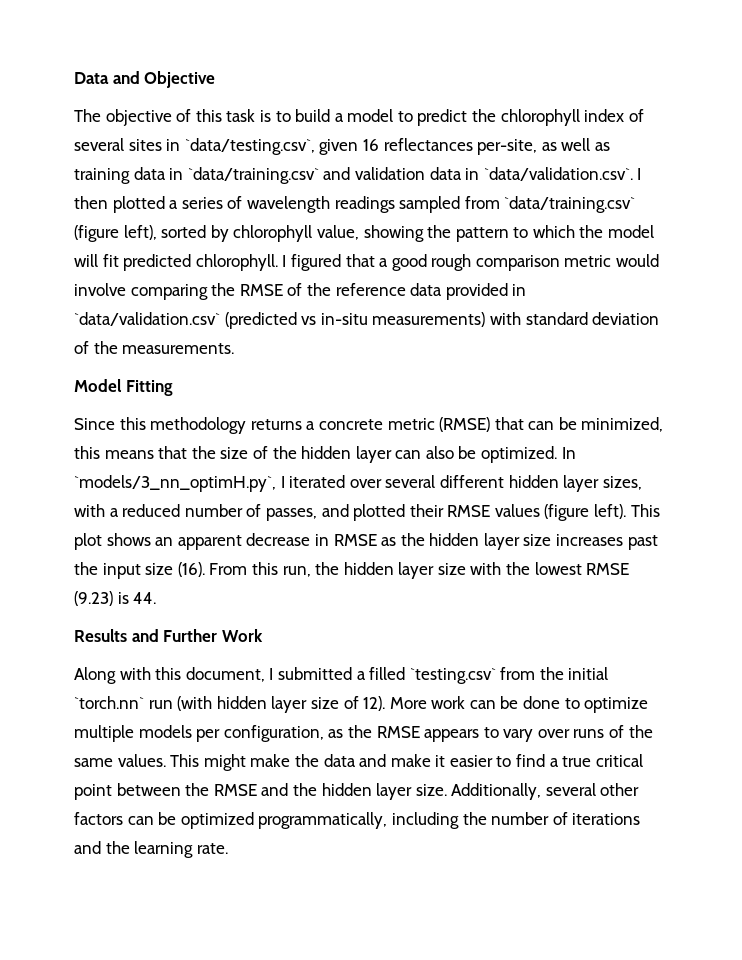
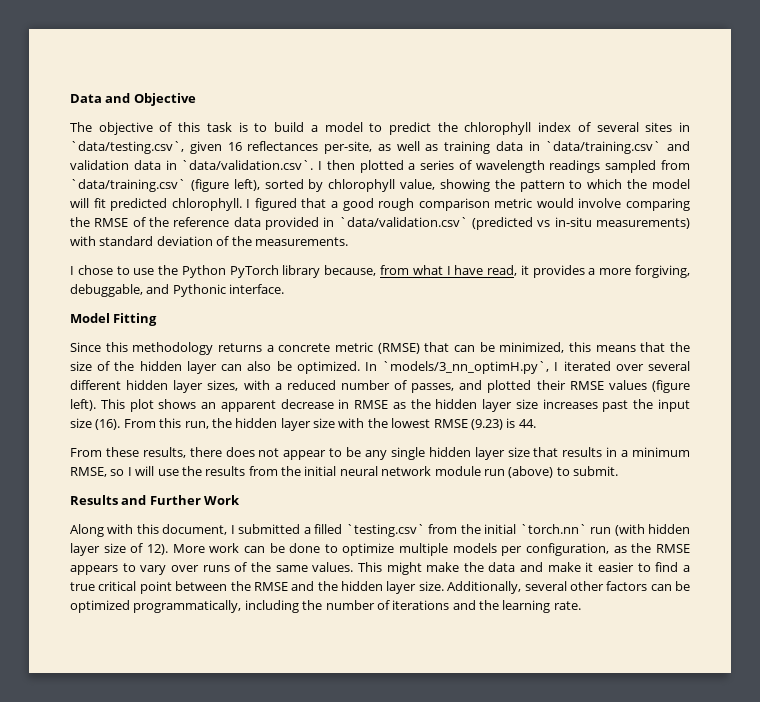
(235, 348) none -> [70,265,690,278] [70,284,285,297] // I chose to use the Python PyTorch library because, from what I have read, it provides a more forgiving, debuggable, and Pythonic interface.
(157, 598) none -> [70,447,691,460] [70,466,618,478] // From these results, there does not appear to be any single hidden layer size that results in a minimum RMSE, so I will use the results from the initial neural network module run (above) to submit.

